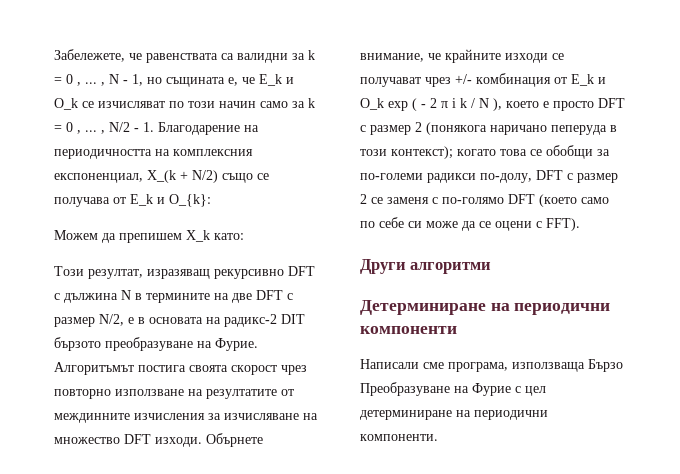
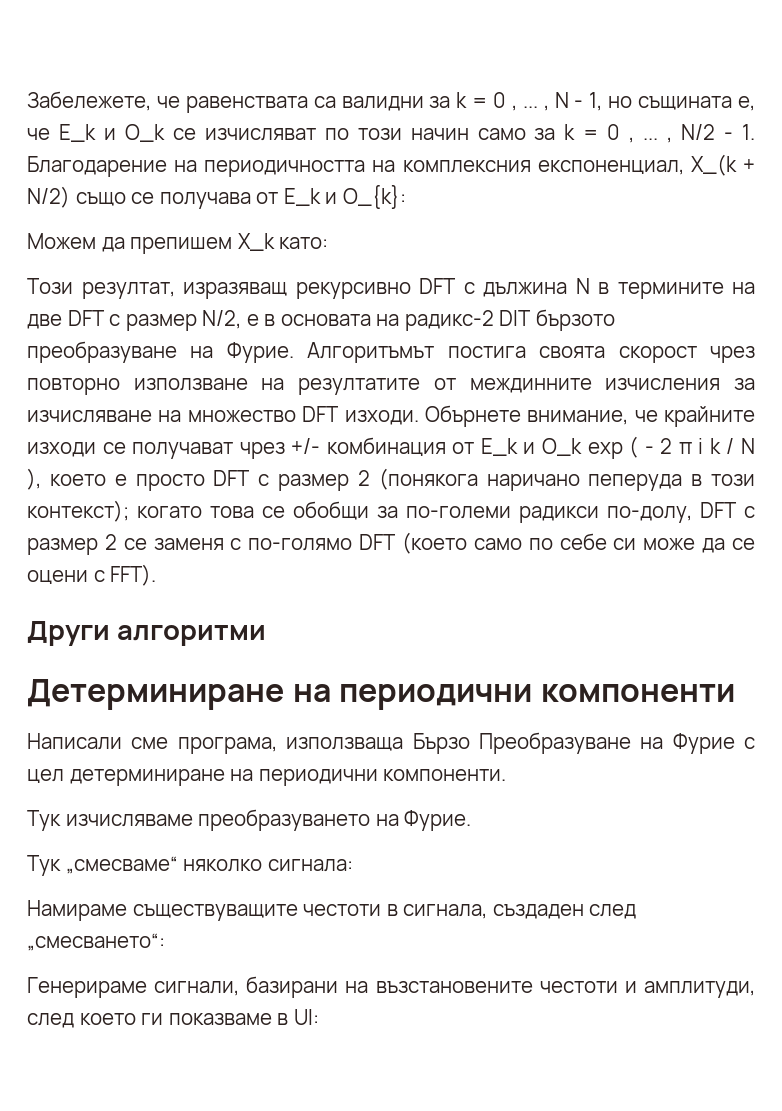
(438, 437) none -> [27,809,472,831] [27,855,353,876] [27,900,637,921] [27,933,165,951] [27,976,755,998] [27,1009,319,1028] // Тук изчисляваме преобразуването на Фурие. // Тук „смесваме“ няколко сигнала: // Намираме съществуващите честоти в сигнала, създаден след „смесването“: // Генерираме сигнали, базирани на възстановените честоти и амплитуди, след което ги показваме в UI:

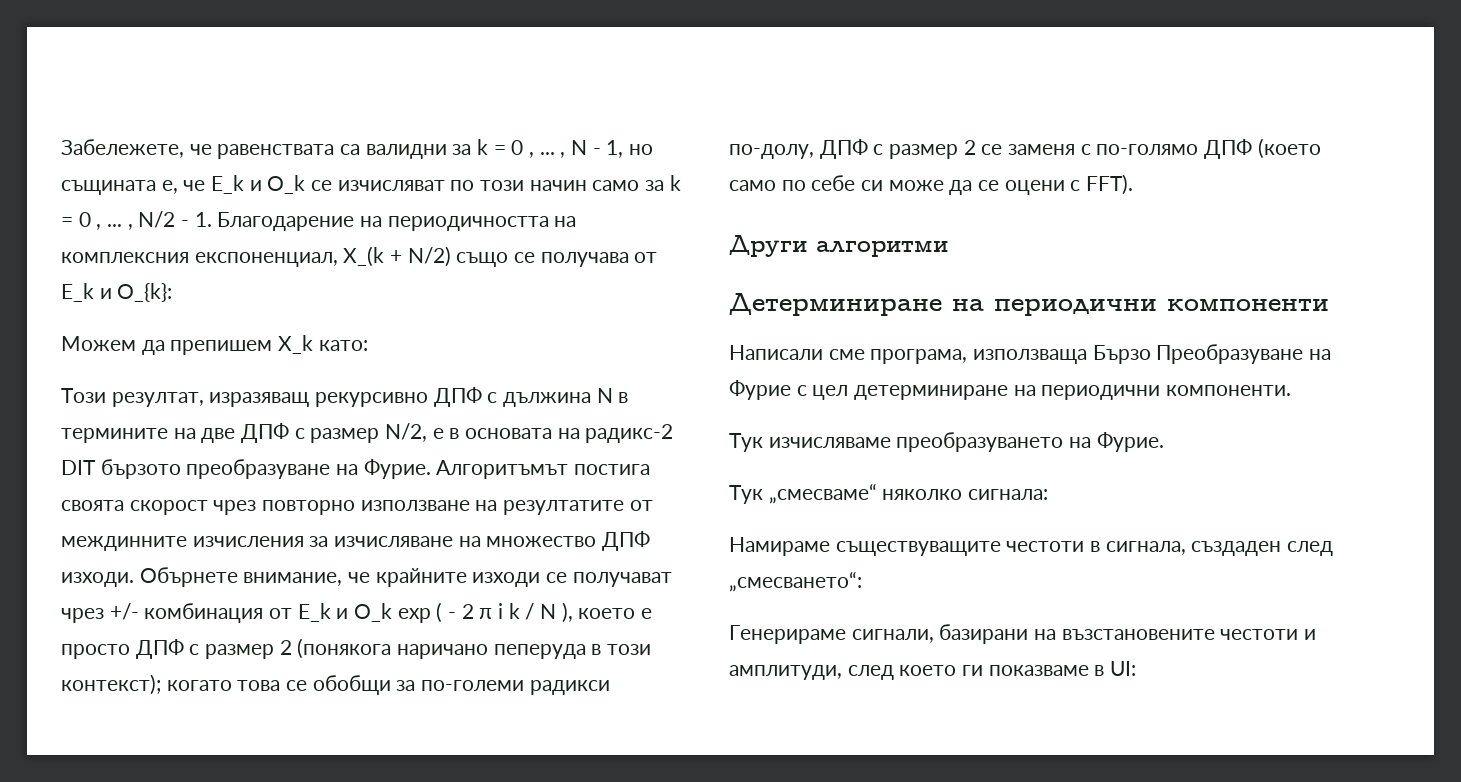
[419,278,456,294] DFT -> [433,387,482,407] ДПФ
[67,310,105,326] DFT -> [241,423,290,443] ДПФ
[302,406,340,422] DFT -> [602,531,651,551] ДПФ
[213,470,251,486] DFT -> [135,639,184,659] ДПФ
[700,502,737,518] DFT -> [819,139,868,159] ДПФ
[359,534,397,550] DFT -> [1204,139,1253,159] ДПФ

